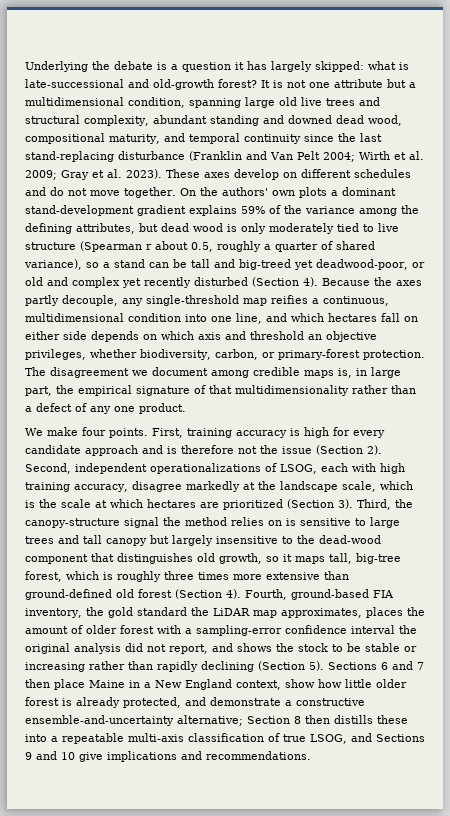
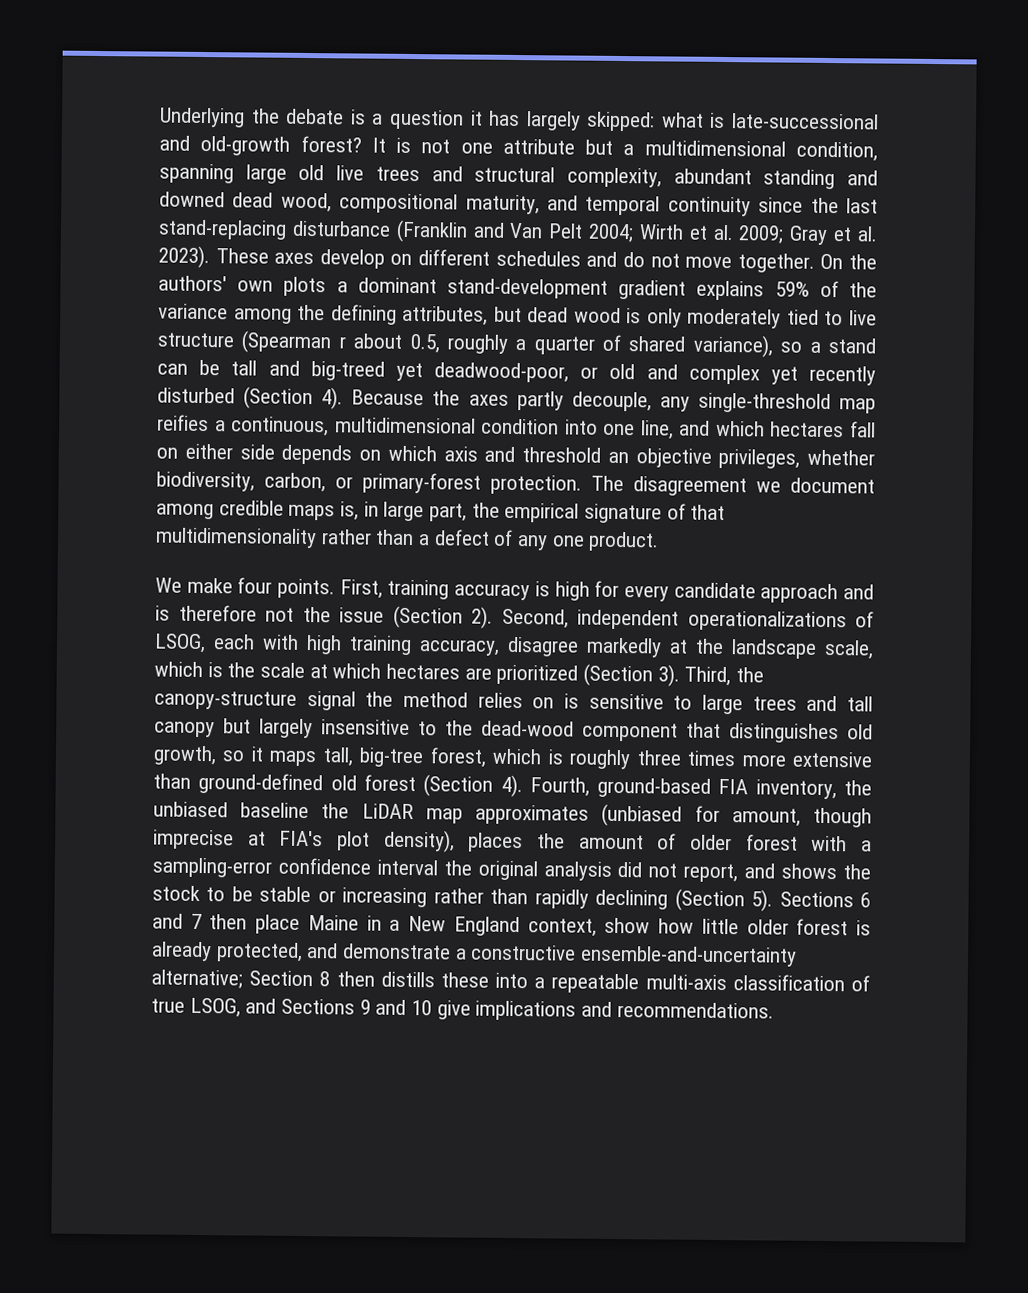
[107,607,187,618] gold standard -> [153,801,310,819] unbiased baseline
[280,608,362,618] approximates, -> [475,803,872,828] [153,829,455,853] approximates (unbiased for amount, though imprecise at FIA's plot density),

